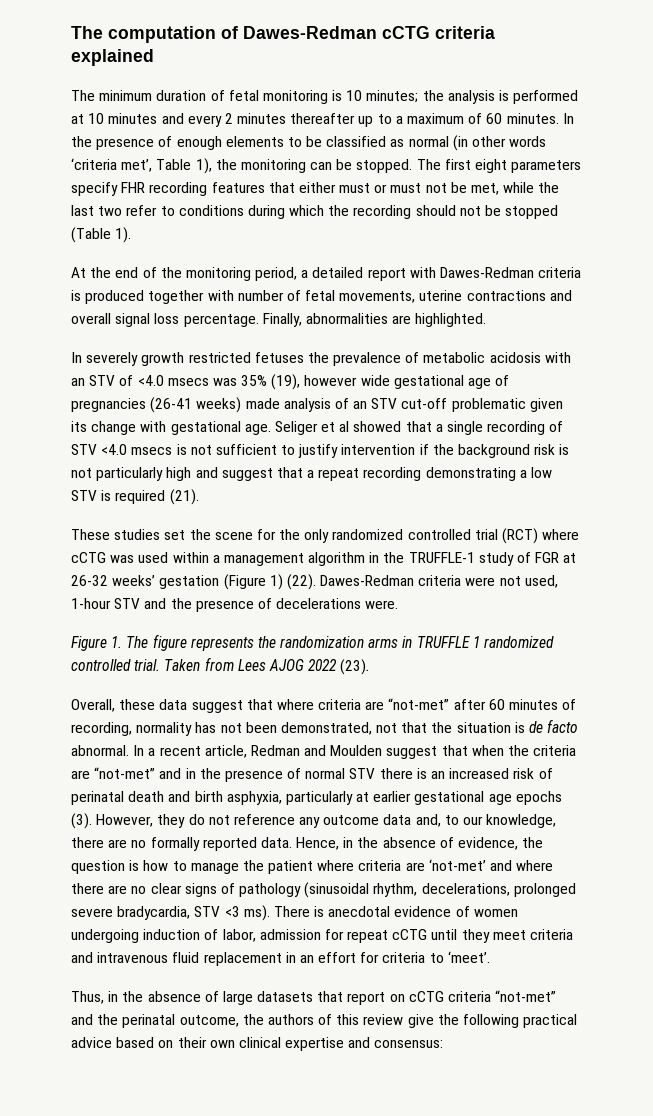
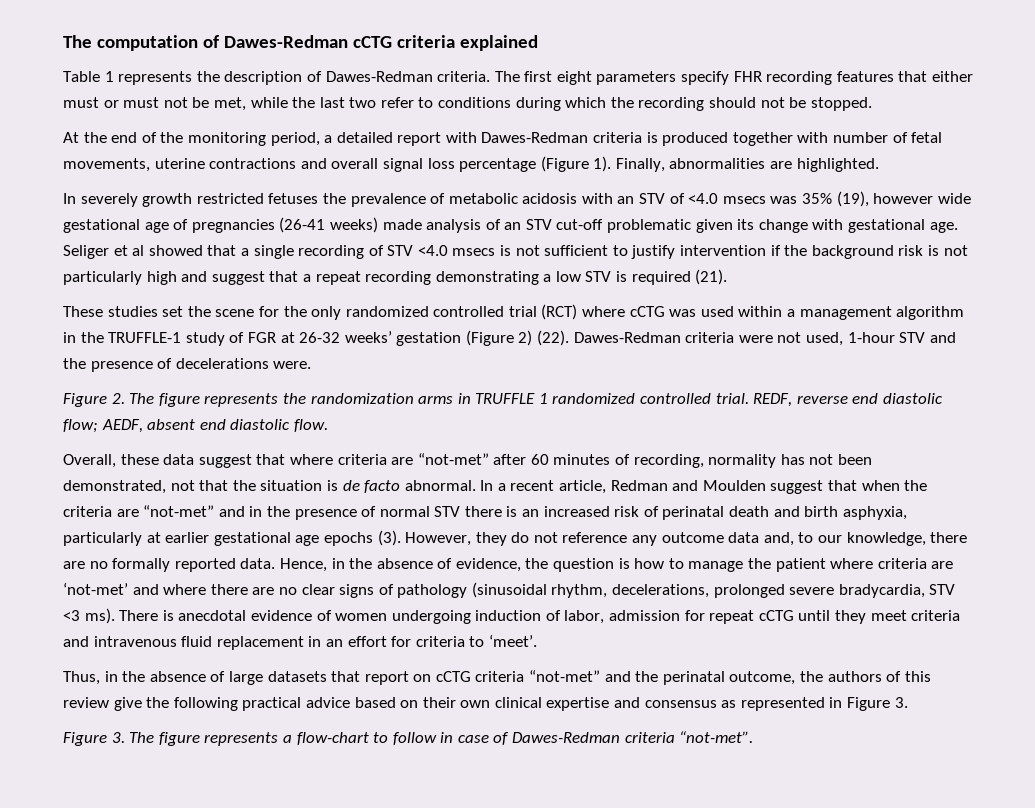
[71,90,579,104] [71,113,574,127] [71,135,547,151] [71,158,413,174] The minimum duration of fetal monitoring is 10 minutes; the analysis is performed at 10 minutes and every 2 minutes thereafter up to a maximum of 60 minutes. In the presence of enough elements to be classified as normal (in other words ‘criteria met’, Table 1), the monitoring can be stopped. -> [63,71,491,85] Table 1 represents the description of Dawes-Redman criteria.
[505,205,559,219] [71,227,132,243] stopped (Table 1). -> [810,97,872,111] stopped.
[183,314,259,327] percentage. -> [459,156,612,172] percentage (Figure 1).
[269,574,283,590] 1) -> [518,330,533,346] 2)
[111,636,123,648] 1. -> [111,393,125,404] 2.
[164,657,371,675] Taken from Lees AJOG 2022 (23). -> [753,393,944,407] [63,419,328,433] REDF, reverse end diastolic flow; AEDF, absent end diastolic flow.
[374,1040,444,1048] consensus: -> [644,697,908,711] [63,731,754,746] consensus as represented in Figure 3. // Figure 3. The figure represents a flow-chart to follow in case of Dawes-Redman criteria “not-met”.

